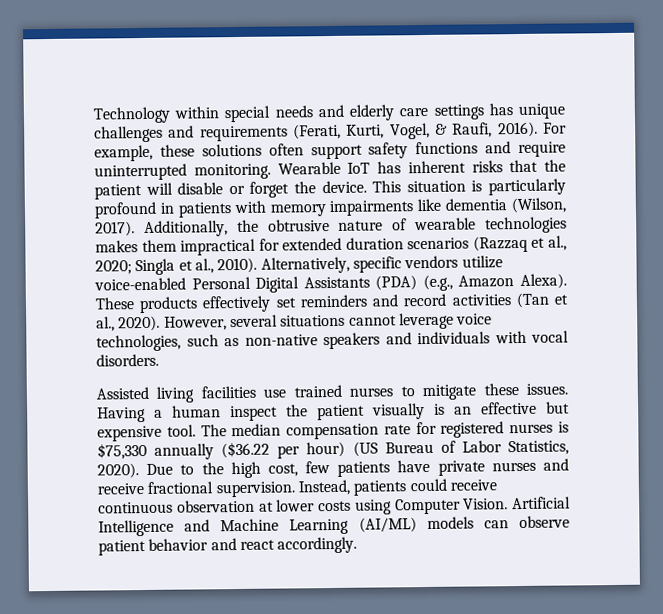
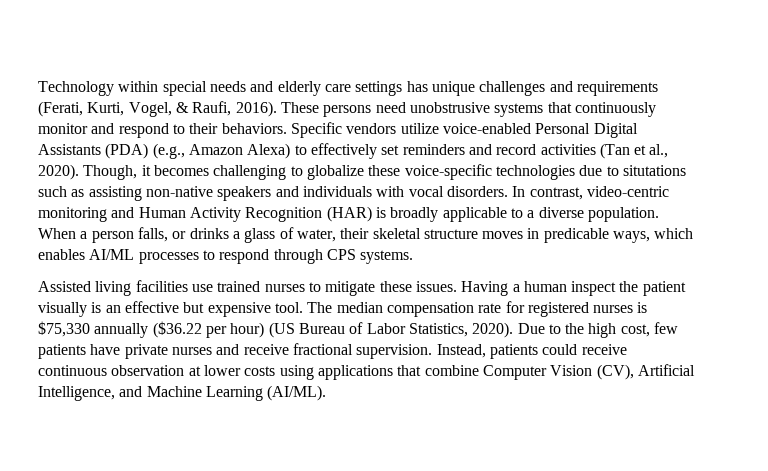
[543,122,567,134] [94,141,566,162] [94,159,566,181] [94,178,566,200] [94,197,567,219] [95,216,568,238] [95,235,567,256] [95,256,402,276] For example, these solutions often support safety functions and require uninterrupted monitoring. Wearable IoT has inherent risks that the patient will disable or forget the device. This situation is particularly profound in patients with memory impairments like dementia (Wilson, 2017). Additionally, the obtrusive nature of wearable technologies makes them impractical for extended duration scenarios (Razzaq et al., 2020; Singla et al., 2010). Alternatively, specific -> [280,102,656,117] [38,122,342,138] These persons need unobstrusive systems that continuously monitor and respond to their behaviors. Specific
[520,273,567,289] [95,296,199,314] Alexa). These products -> [247,143,307,159] Alexa) to
[163,312,493,331] [96,334,181,352] However, several situations cannot leverage voice technologies, -> [83,164,686,180] Though, it becomes challenging to globalize these voice-specific technologies due to situtations
(239, 342) none -> [88,186,142,201] assisting
(159, 360) none -> [512,186,669,200] [38,206,659,222] [38,227,694,243] [38,249,414,264] In contrast, video-centric monitoring and Human Activity Recognition (HAR) is broadly applicable to a diverse population. When a person falls, or drinks a glass of water, their skeletal structure moves in predicable ways, which enables AI/ML processes to respond through CPS systems.
[394,496,571,515] [98,515,570,537] [98,536,358,556] Computer Vision. Artificial Intelligence and Machine Learning (AI/ML) models can observe patient behavior and react accordingly. -> [317,364,695,380] [38,385,327,401] applications that combine Computer Vision (CV), Artificial Intelligence, and Machine Learning (AI/ML).

